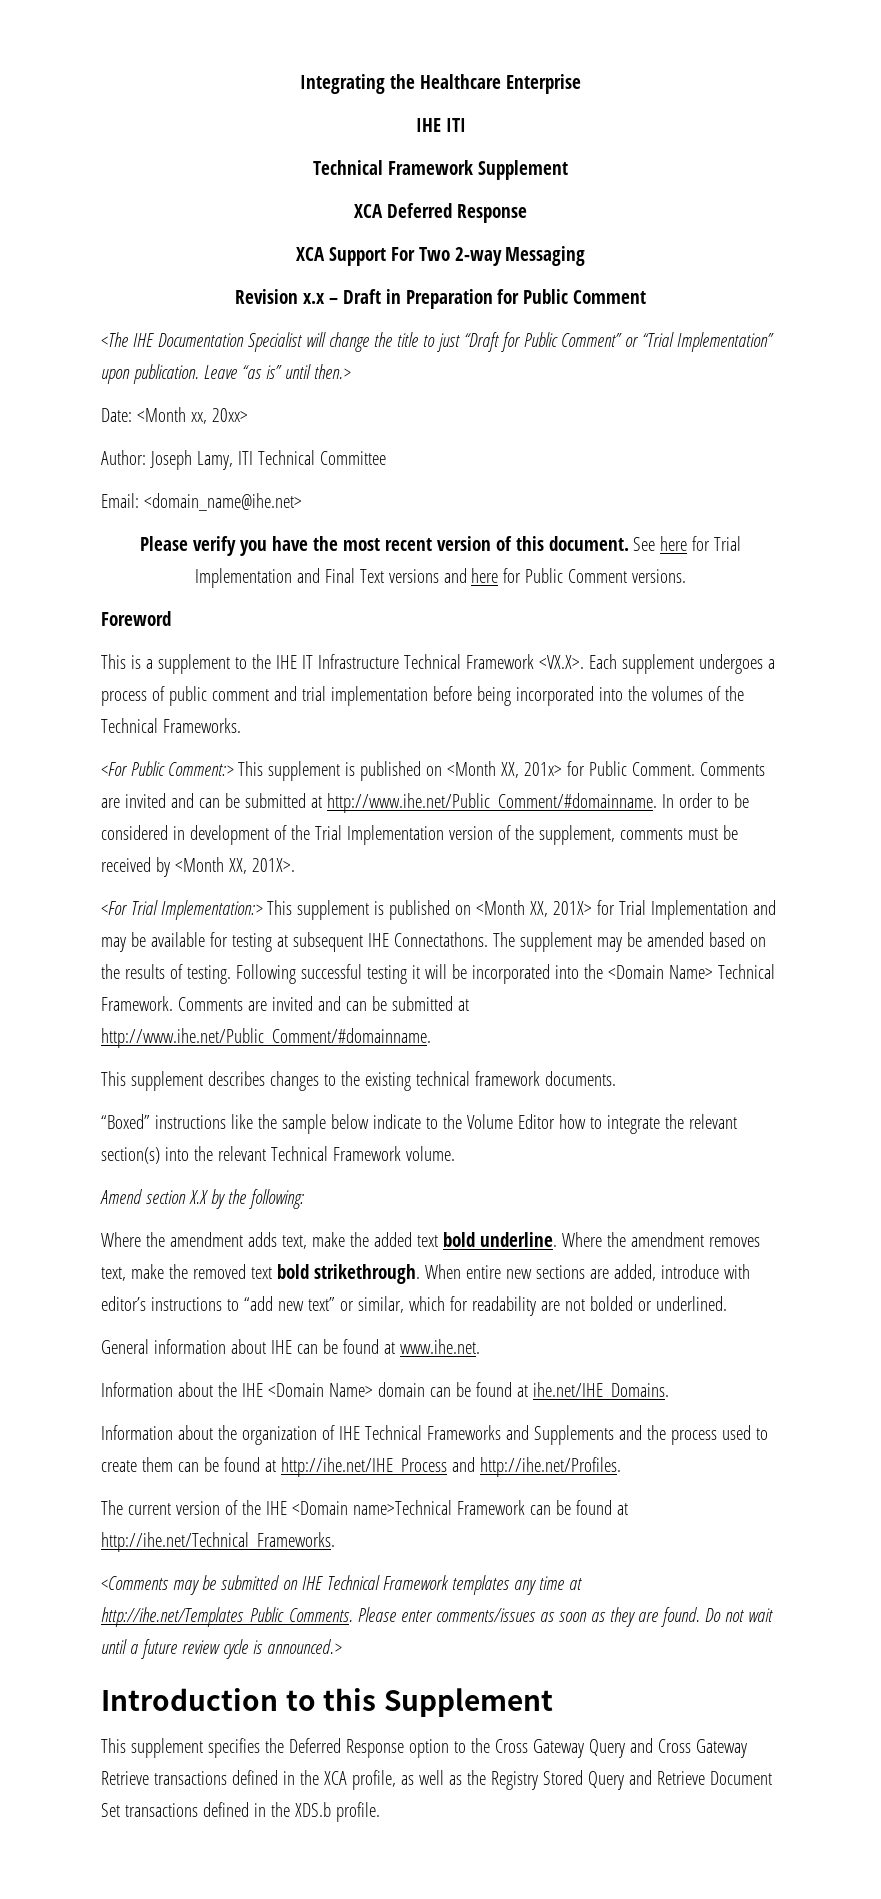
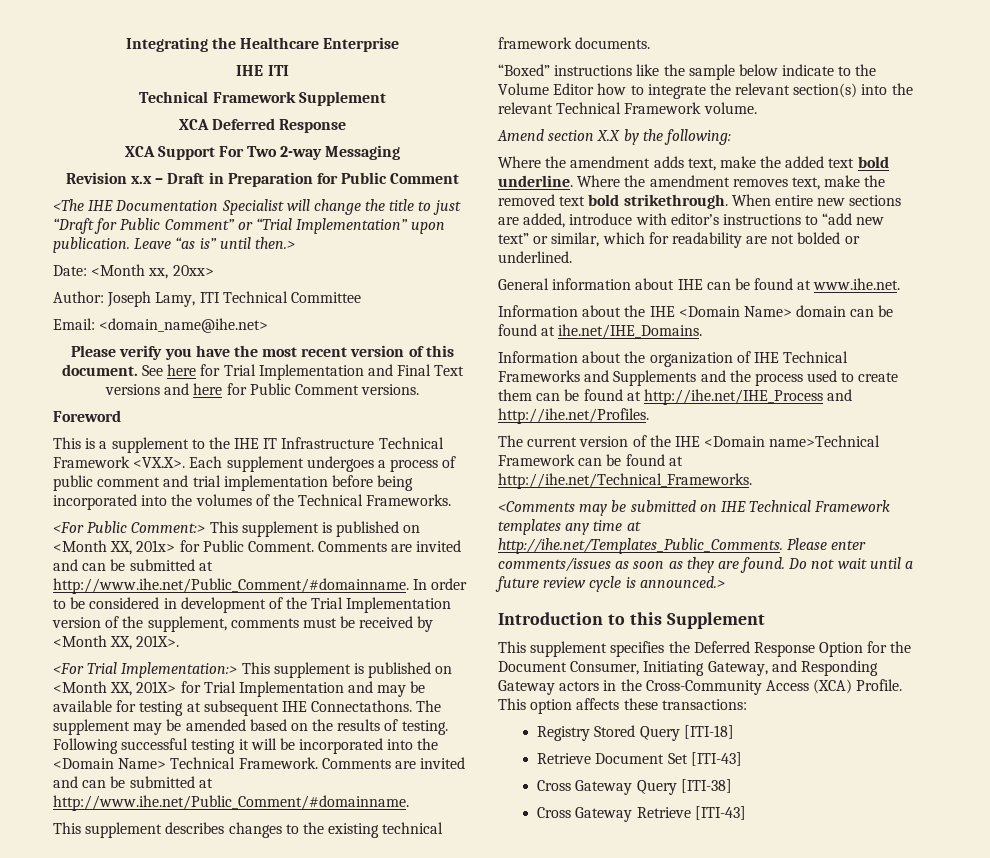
[408,1738,490,1758] option to the -> [819,641,912,657] [498,660,878,676] [498,679,903,695] [498,698,747,714] [537,725,734,741] [537,752,742,766] Option for the Document Consumer, Initiating Gateway, and Responding Gateway actors in the Cross-Community Access (XCA) Profile. This option affects these transactions: // Registry Stored Query [ITI-18] // Retrieve Document Set [ITI-43] //
[629,1738,653,1753] and -> [680,779,732,793] [ITI-38] //
[153,1770,772,1790] [101,1802,380,1822] transactions defined in the XCA profile, as well as the Registry Stored Query and Retrieve Document Set transactions defined in the XDS.b profile. -> [694,806,746,820] [ITI-43]

